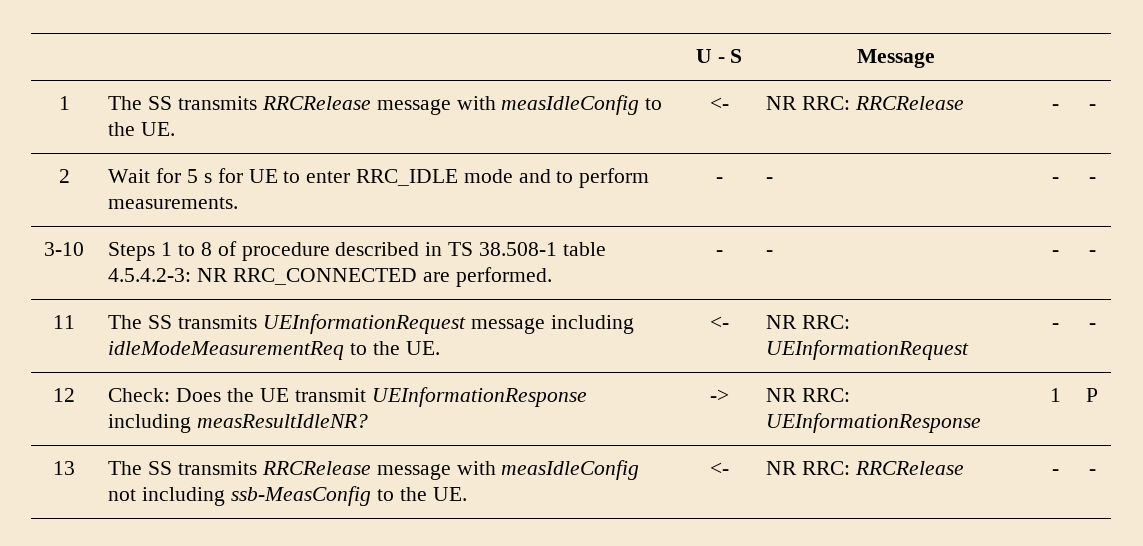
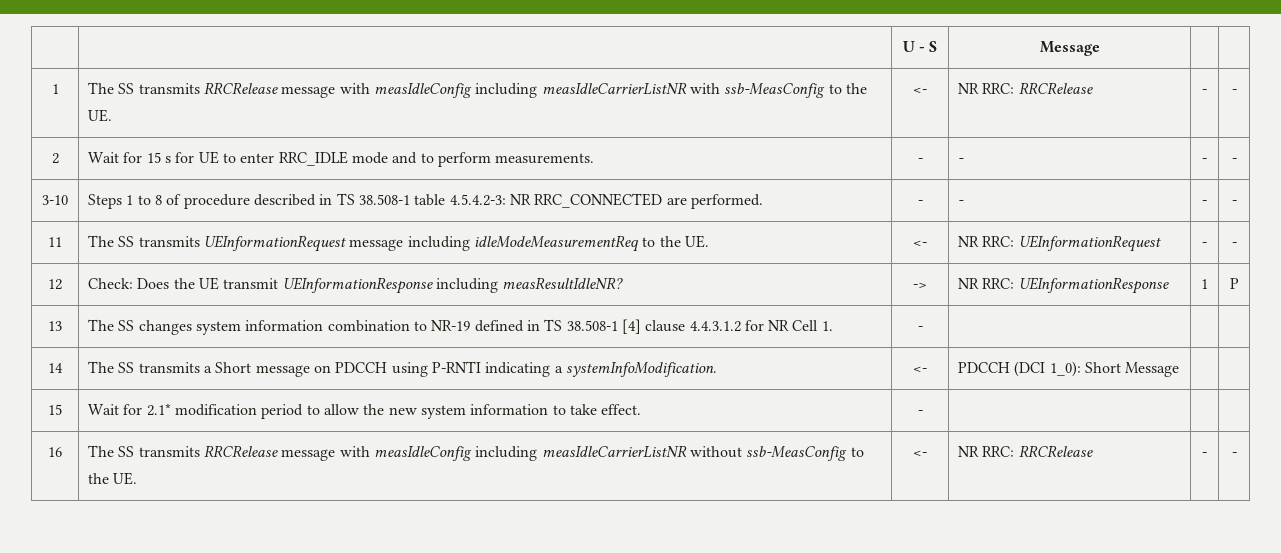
(640, 105) none -> [475,82,826,98] including measIdleCarrierListNR with ssb-MeasConfig
[187,169,199,183] 5 -> [146,152,161,163] 15
[108,460,640,480] [108,487,226,506] | The SS transmits RRCRelease message with measIdleConfig not including -> [88,319,833,335] [917,326,923,331] [48,363,63,373] [88,361,717,377] [913,366,927,373] [958,361,1180,377] [48,404,62,415] [88,403,642,419] [917,410,923,415] [48,447,62,457] [88,445,742,461] | The SS changes system information combination to NR-19 defined in TS 38.508-1 [4] clause 4.4.3.1.2 for NR Cell 1. | - | | | // 14 | The SS transmits a Short message on PDCCH using P-RNTI indicating a systemInfoModification. | <- | PDCCH (DCI 1_0): Short Message | | // 15 | Wait for 2.1* modification period to allow the new system information to take effect. | - | | | // 16 | The SS transmits RRCRelease message with measIdleConfig including measIdleCarrierListNR without

